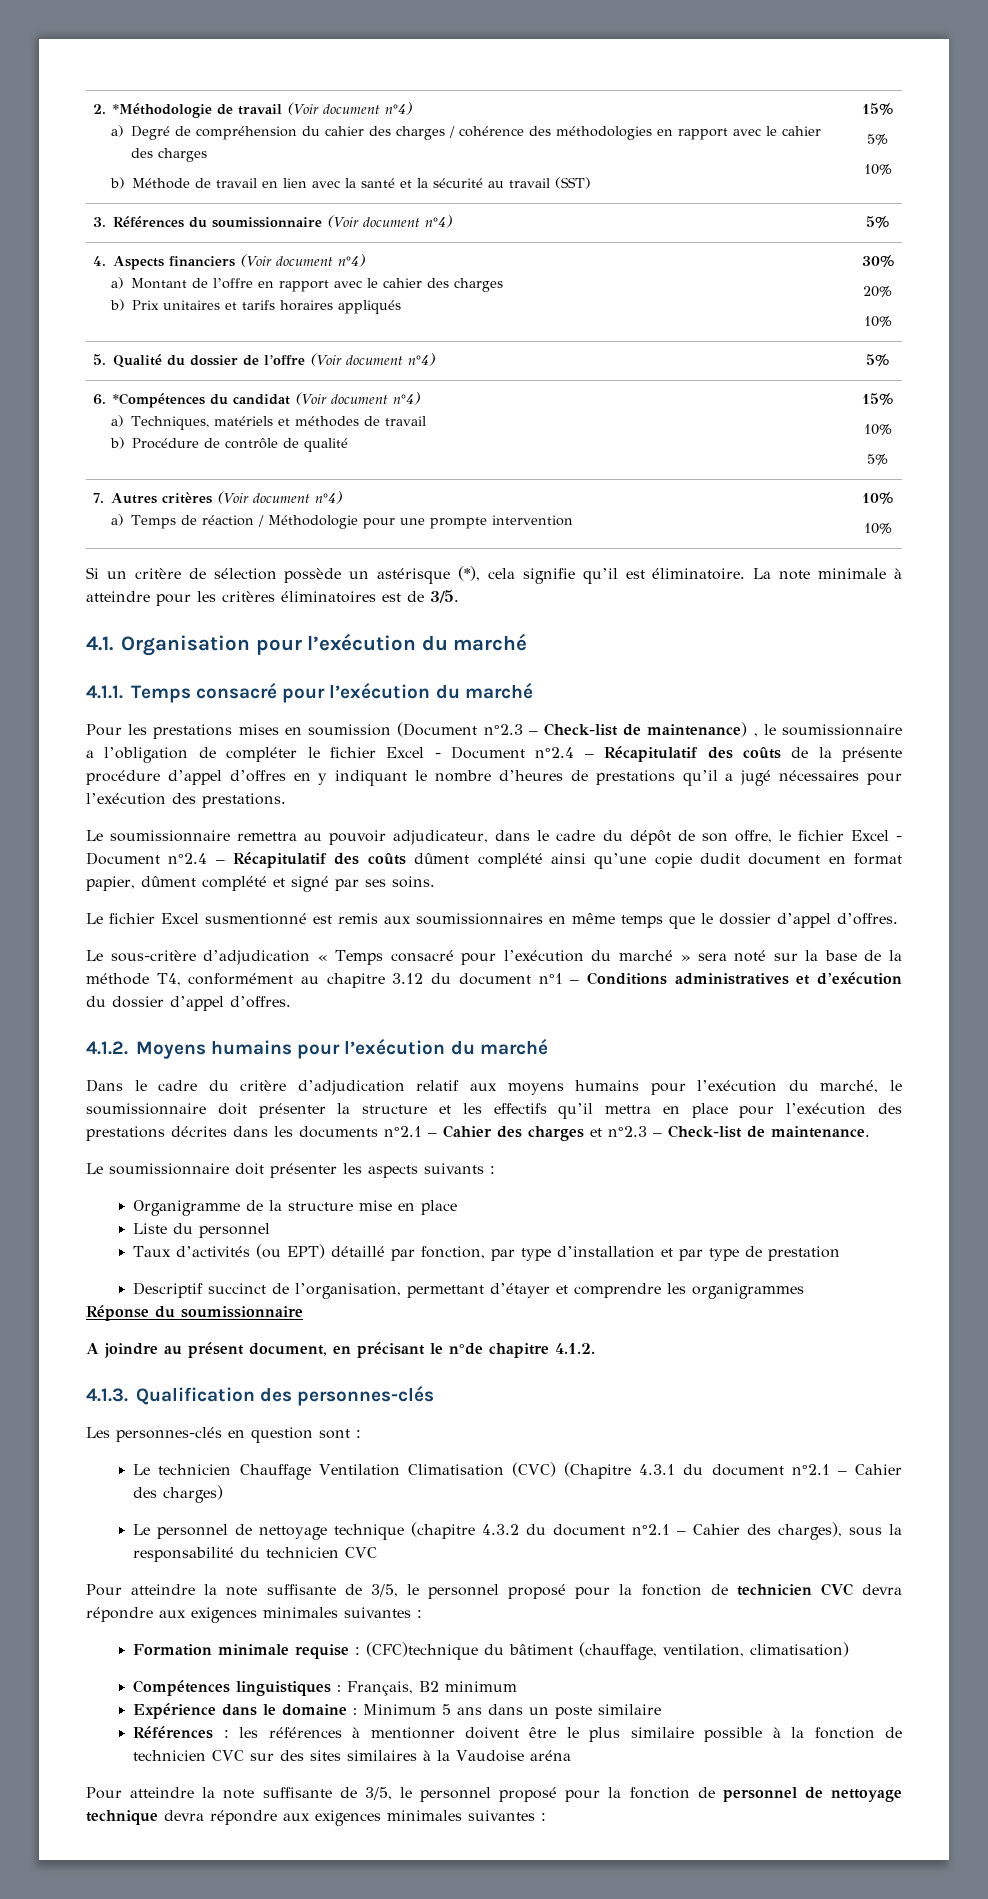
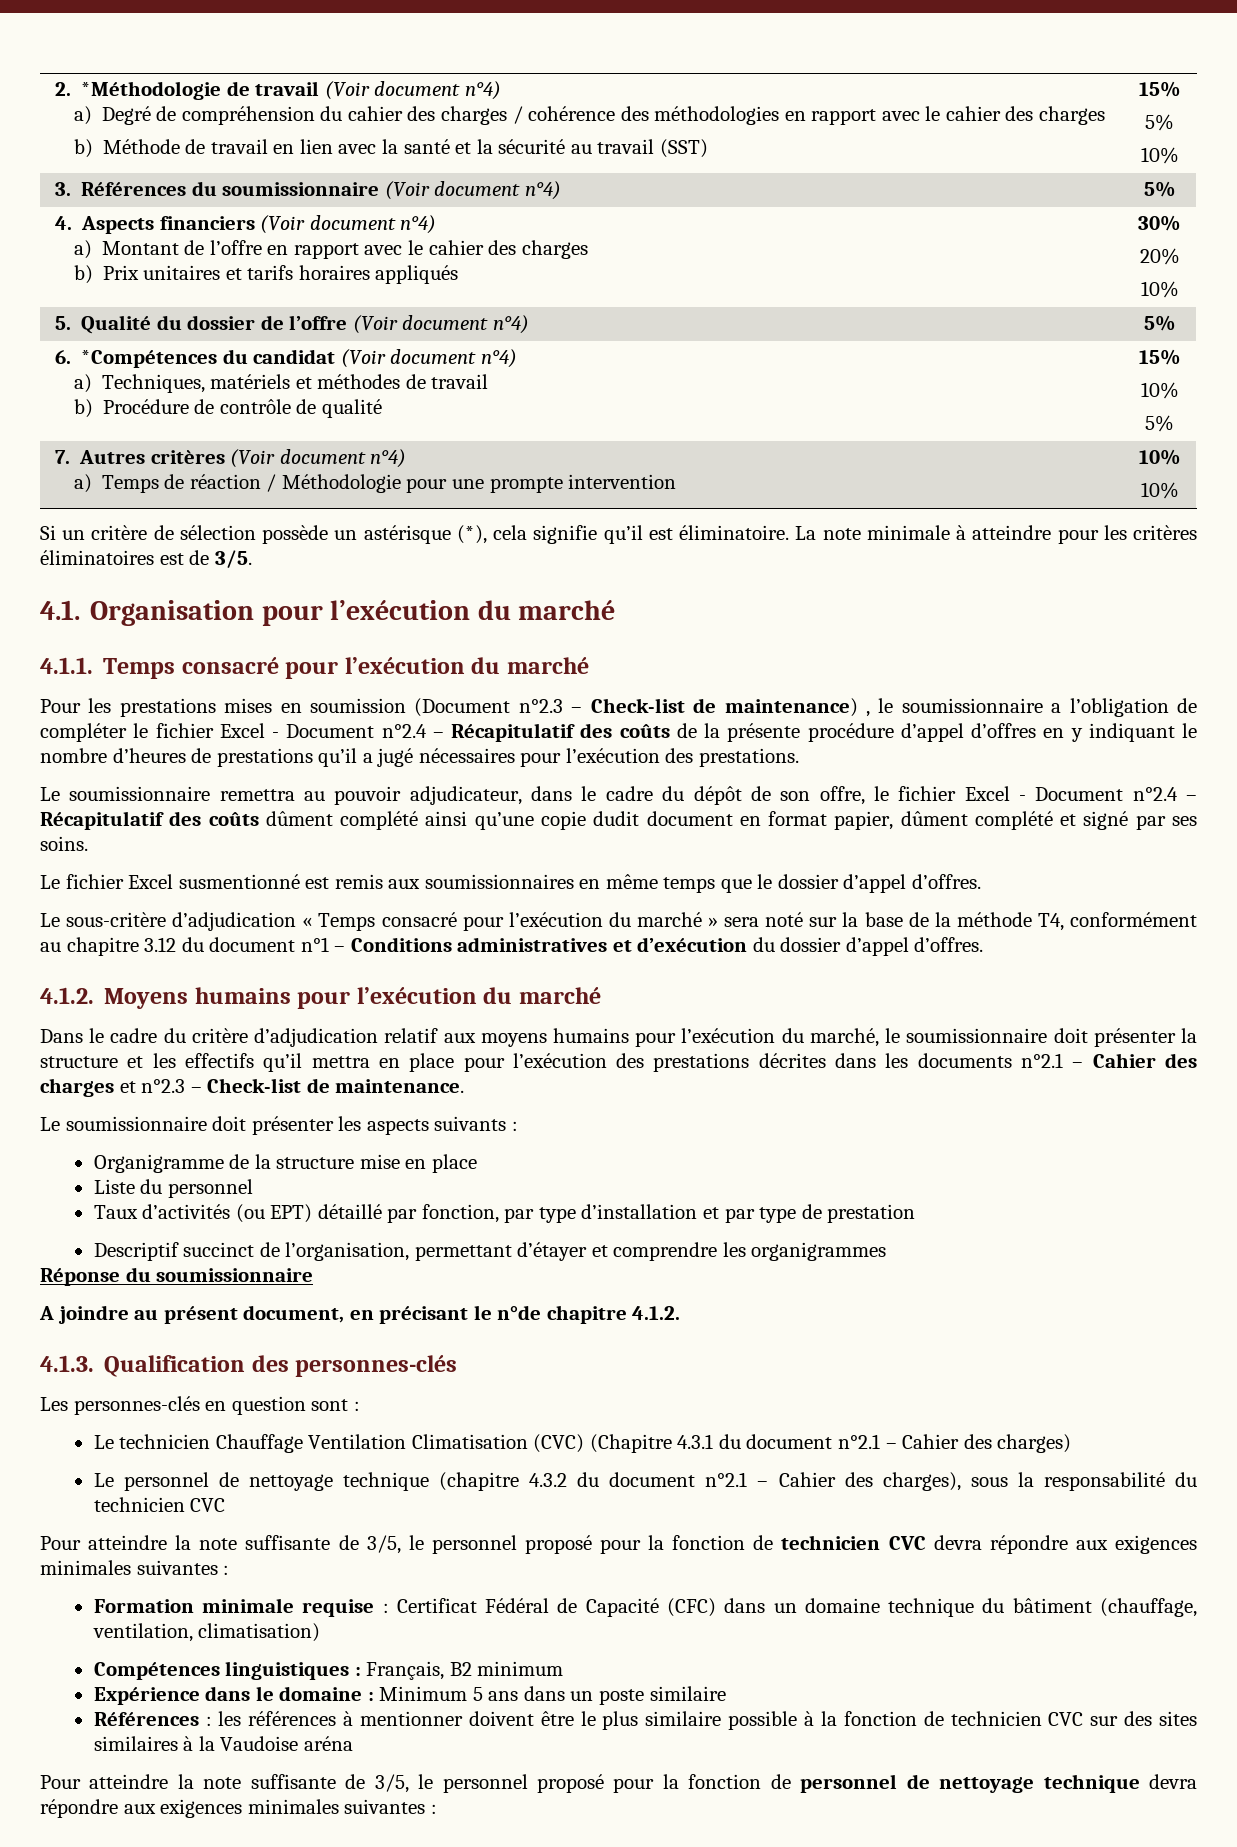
[366,1642,479,1660] (CFC)technique -> [396,1598,975,1617] Certificat Fédéral de Capacité (CFC) dans un domaine technique

